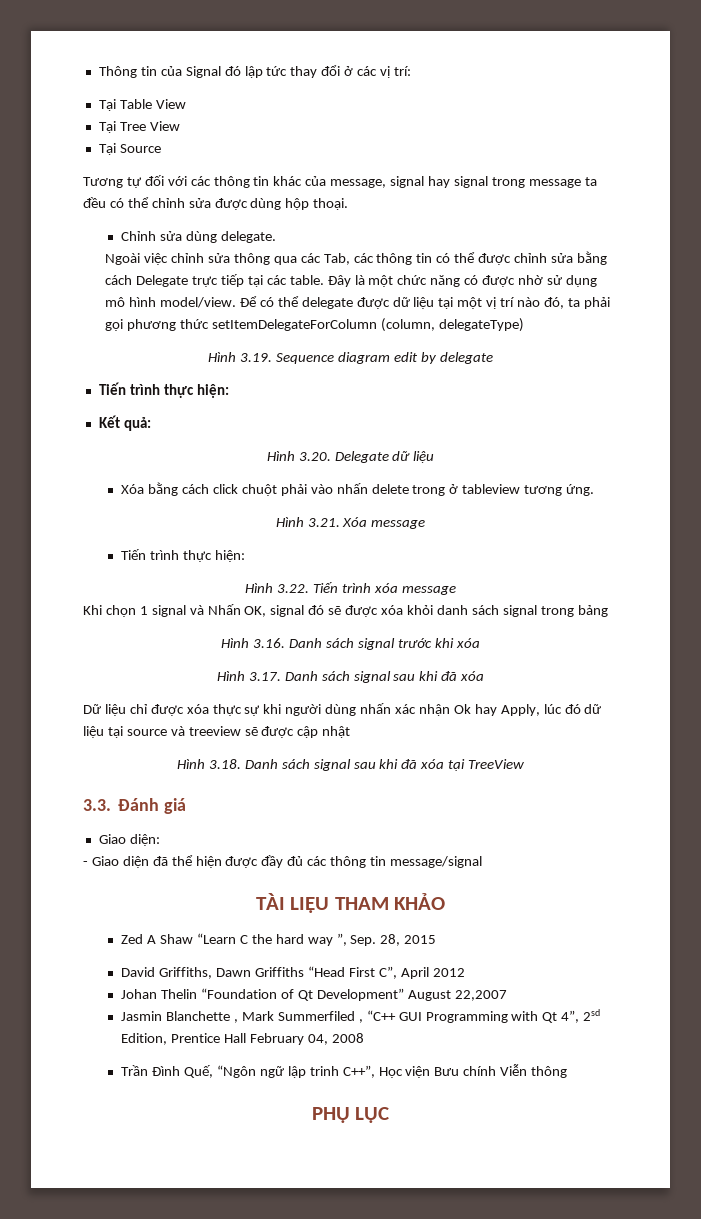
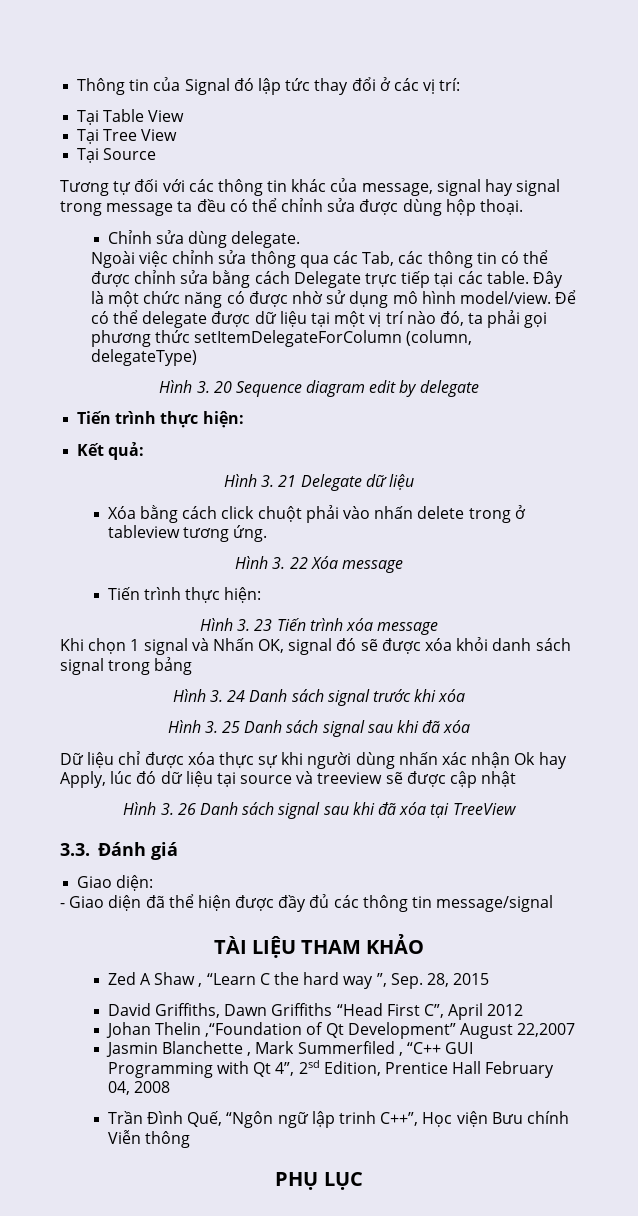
[240,353,273,362] 3.19. -> [196,381,232,393] 3. 20
[298,452,331,461] 3.20. -> [261,475,297,487] 3. 21
[307,518,340,527] 3.21. -> [272,557,308,569] 3. 22
[277,584,310,593] 3.22. -> [237,619,273,631] 3. 23
[253,638,286,648] 3.16. -> [209,690,246,702] 3. 24
[248,672,281,681] 3.17. -> [204,721,241,733] 3. 25
[208,759,241,769] 3.18. -> [160,803,196,815] 3. 26
(194, 939) none -> [198,983,203,987] ,
[201,988,278,999] “Foundation -> [205,1022,303,1037] ,“Foundation

